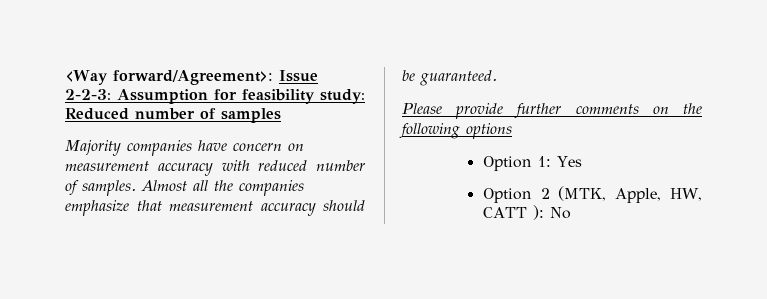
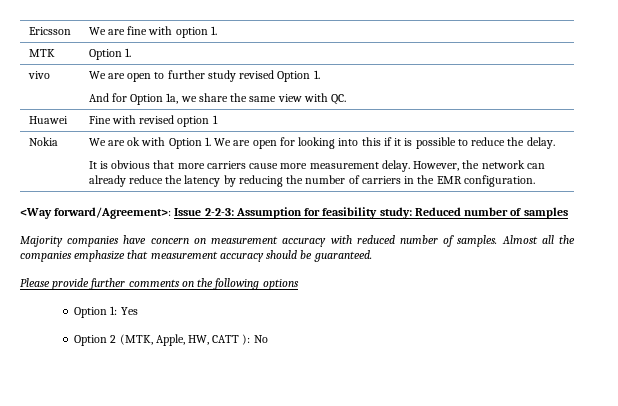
(65, 77) none -> [28,27,71,35] [88,26,217,38] [28,49,55,57] [88,48,131,60] [27,71,50,79] [88,70,320,82] [88,93,347,105] [28,116,68,124] [88,115,218,127] [28,137,58,146] [88,137,555,149] [88,160,545,172] [88,175,535,187] Ericsson | We are fine with option 1. // MTK | Option 1. // vivo | We are open to further study revised Option 1. // And for Option 1a, we share the same view with QC. // Huawei | Fine with revised option 1 // Nokia | We are ok with Option 1. We are open for looking into this if it is possible to reduce the delay. // It is obvious that more carriers cause more measurement delay. However, the network can already reduce the latency by reducing the number of carriers in the EMR configuration. //

